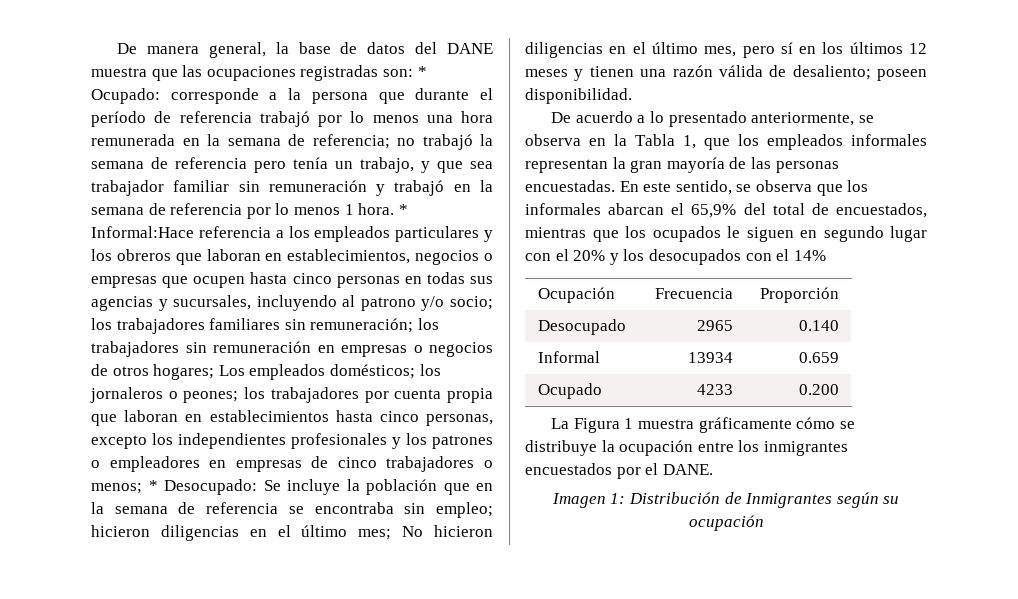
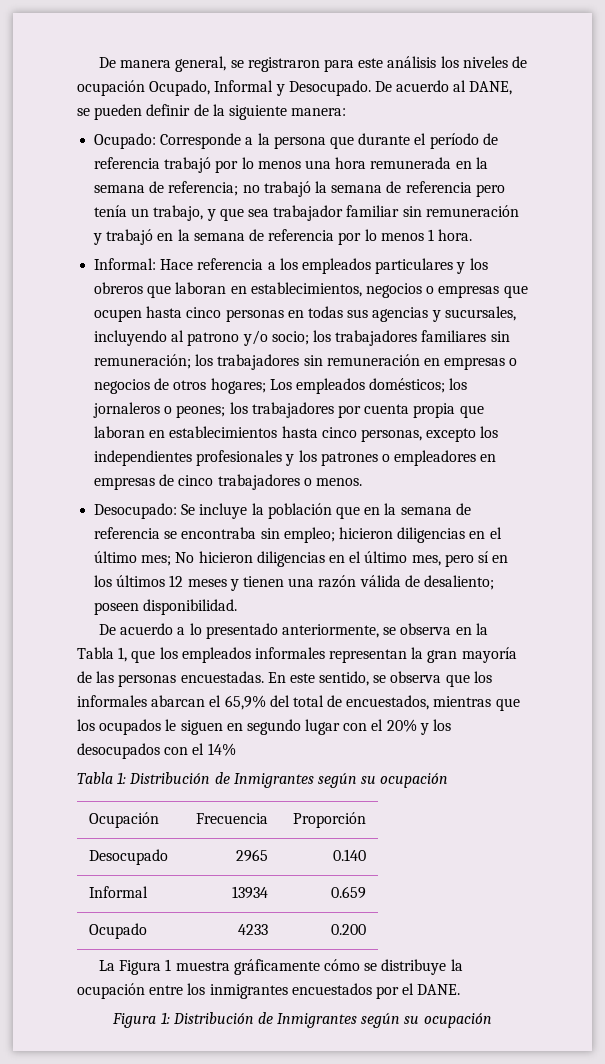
[275,42,493,54] [91,65,427,81] [91,88,259,104] la base de datos del DANE muestra que las ocupaciones registradas son: * Ocupado: corresponde -> [230,56,527,72] [77,80,513,96] [77,104,347,120] [94,133,242,149] se registraron para este análisis los niveles de ocupación Ocupado, Informal y Desocupado. De acuerdo al DANE, se pueden definir de la siguiente manera: // Ocupado: Corresponde
[398,204,408,215] [91,226,194,238] * Informal:Hace -> [94,258,194,270] // Informal: Hace
[91,480,158,494] menos; * -> [315,478,362,486] menos. //
(826, 255) none -> [77,772,449,788] // Tabla 1: Distribución de Inmigrantes según su ocupación
[551,493,606,508] Imagen -> [112,1013,157,1028] Figura

